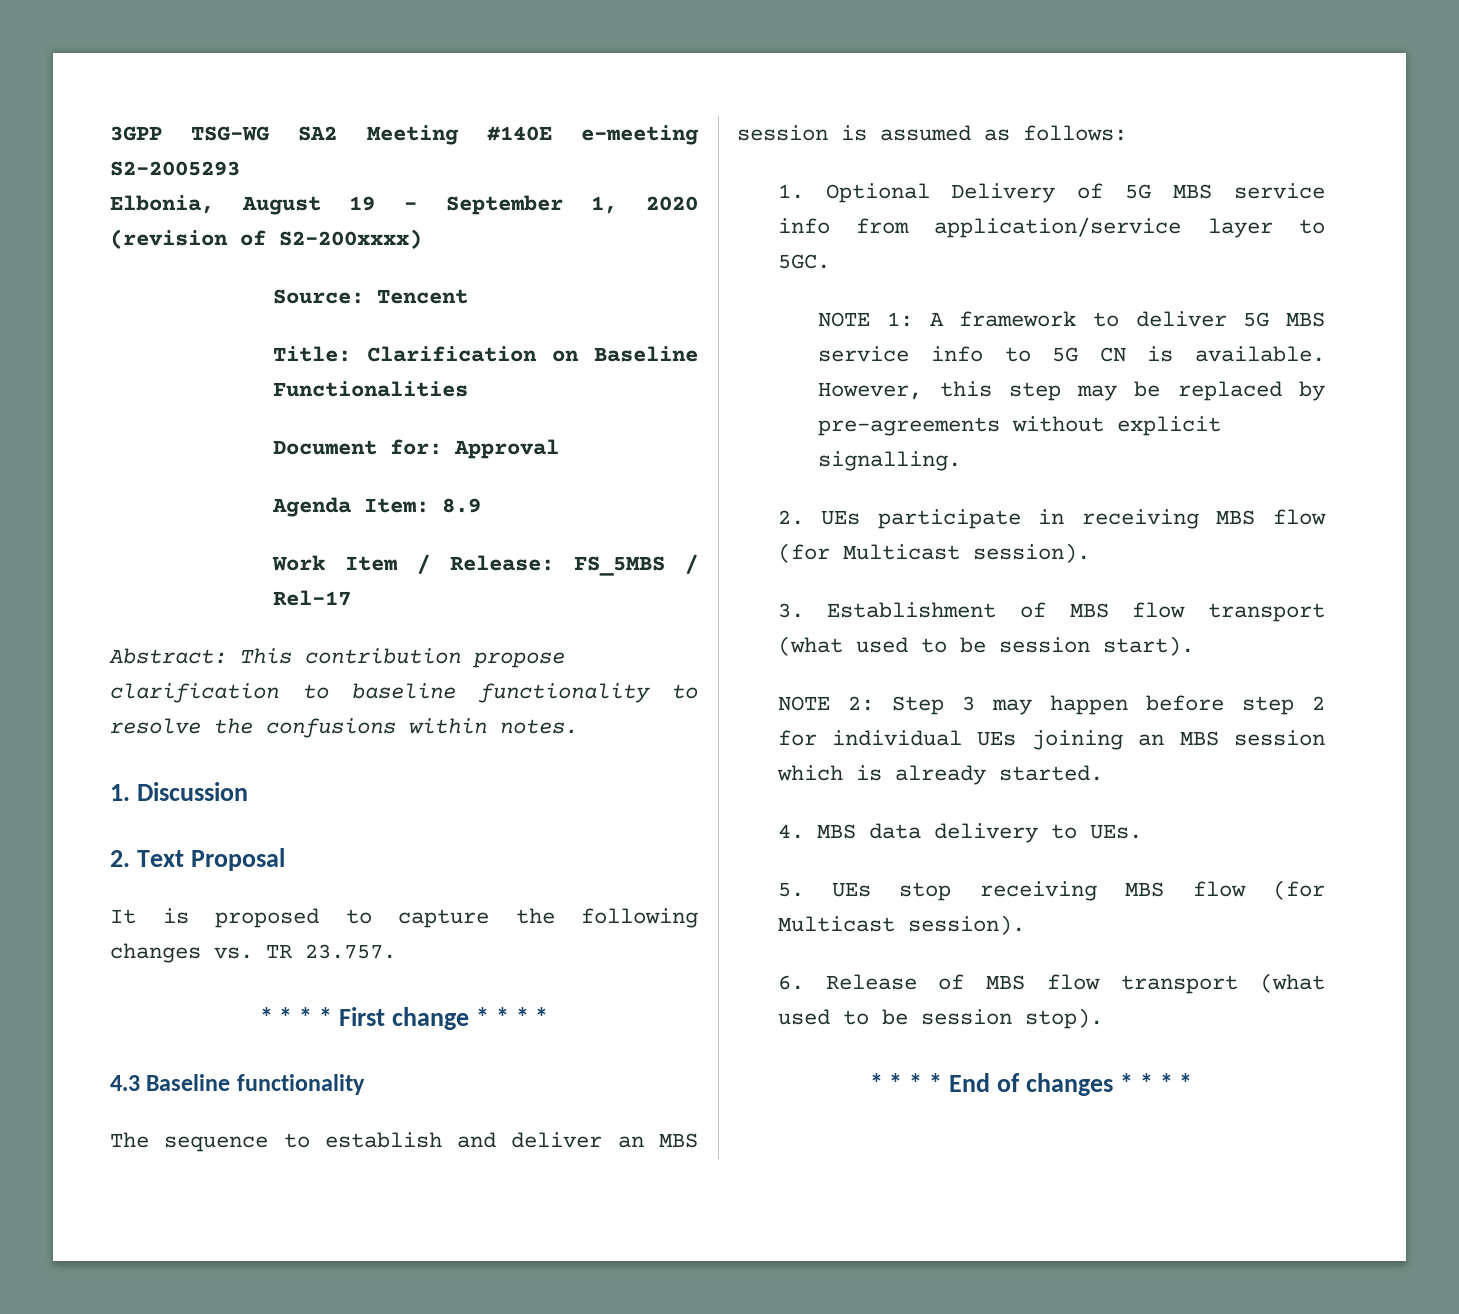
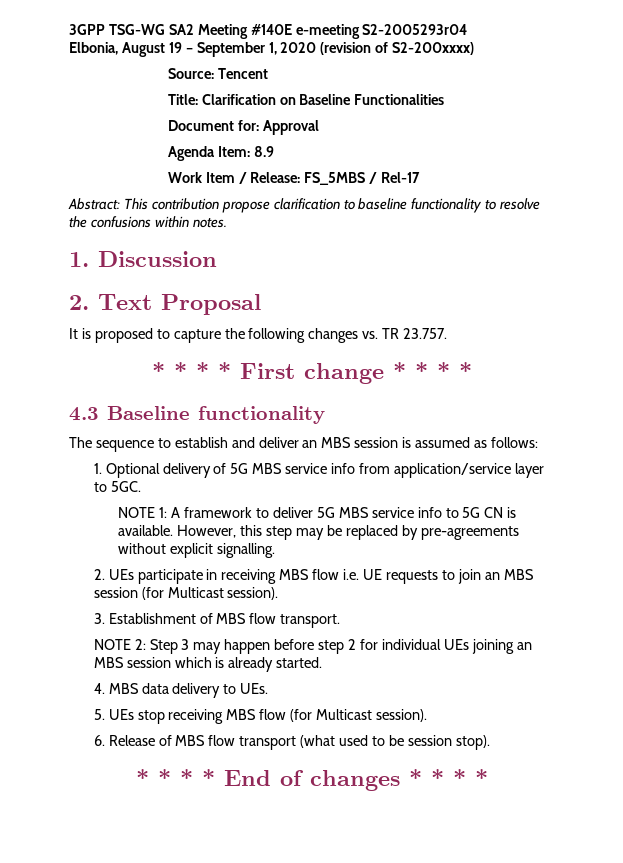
[110,161,240,176] S2-2005293 -> [362,24,468,35] S2-2005293r04
[951,183,1056,203] Delivery -> [162,463,211,478] delivery
(1326, 517) none -> [343,569,534,584] [93,587,138,598] i.e. UE requests to join an MBS session
[1208,603,1325,622] [777,636,1194,656] transport (what used to be session start). -> [280,614,341,628] transport.

